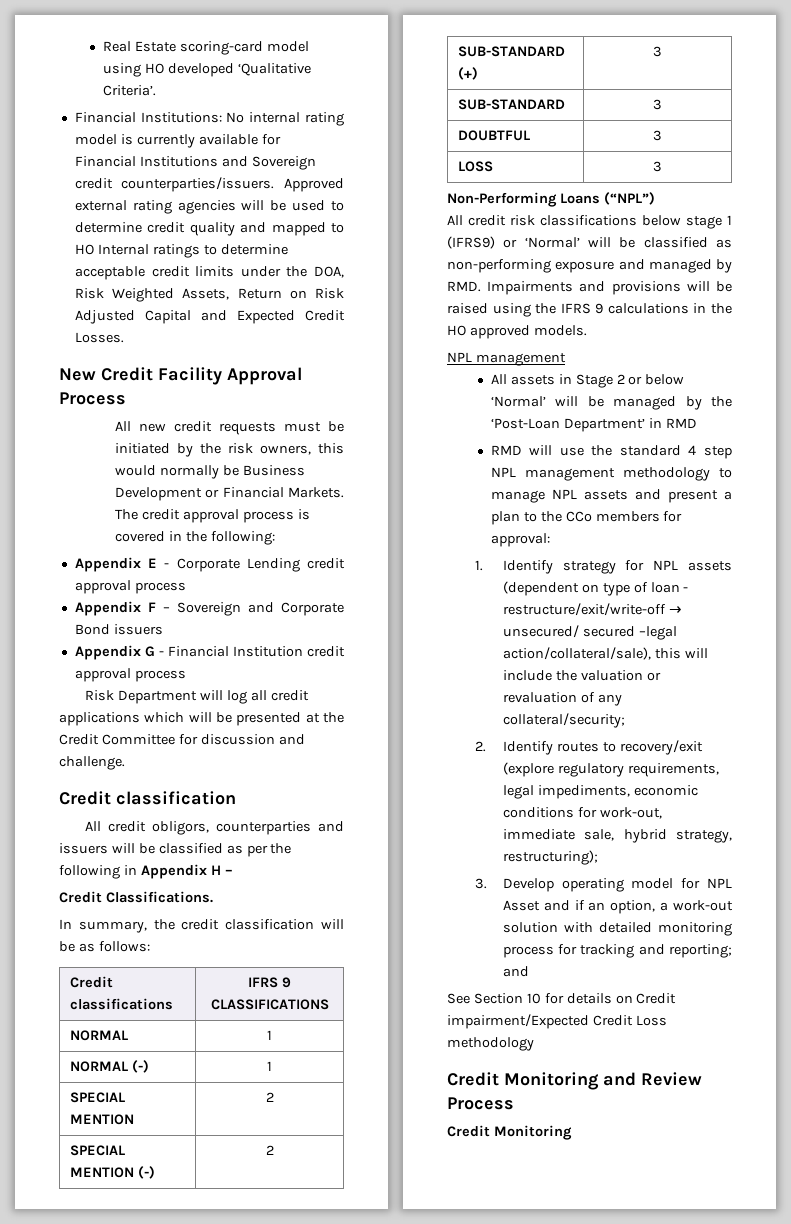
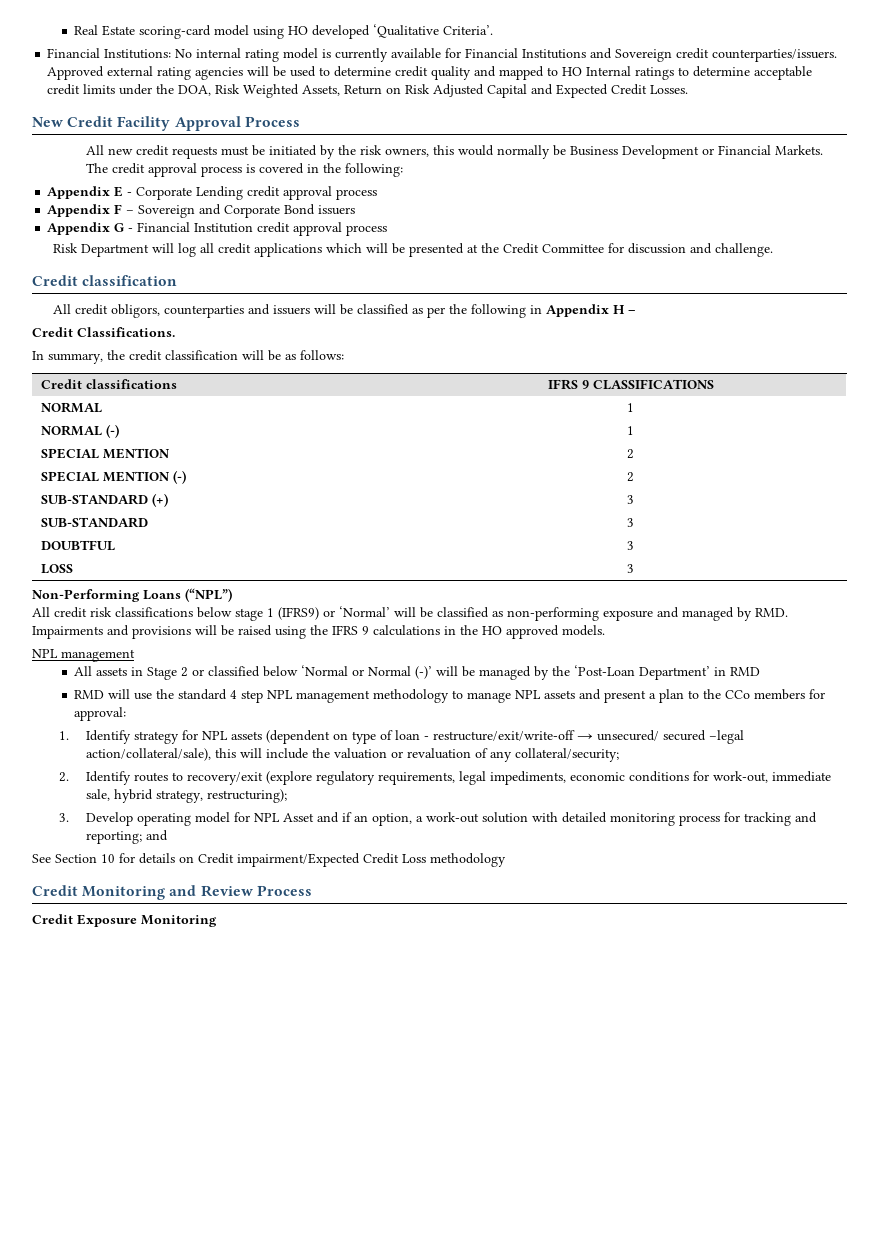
[645,374,685,385] [490,396,546,407] below ‘Normal’ -> [208,665,433,679] classified below ‘Normal or Normal (-)’
(490, 1131) none -> [77,914,137,927] Exposure

